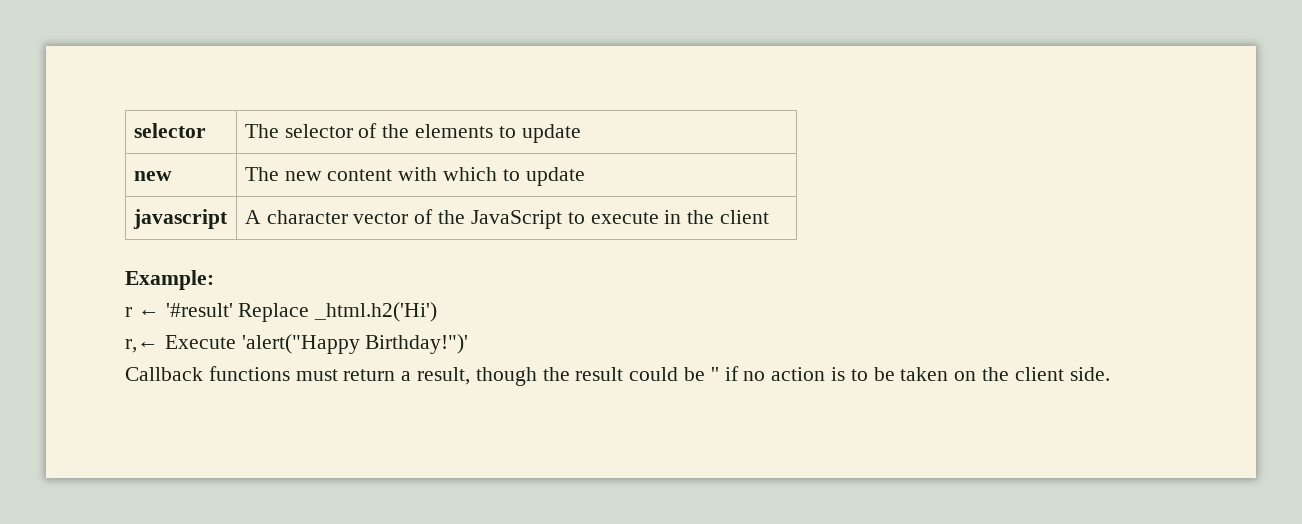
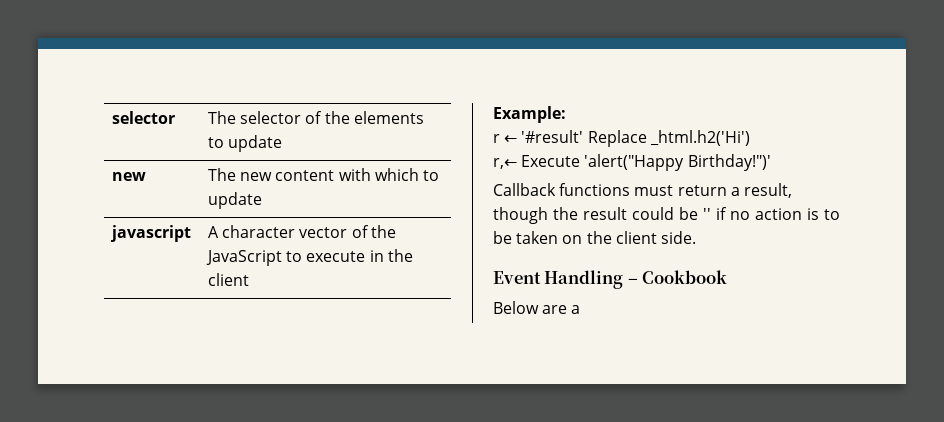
(1110, 374) none -> [493,270,728,289] [493,301,581,314] // Event Handling – Cookbook // Below are a

